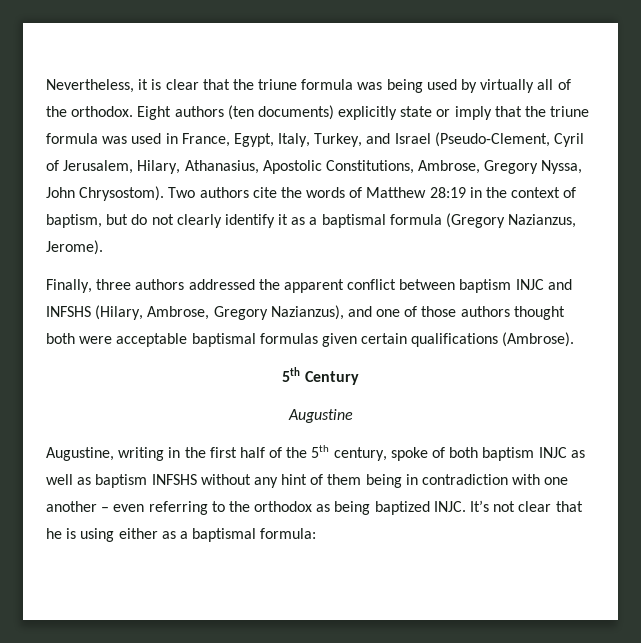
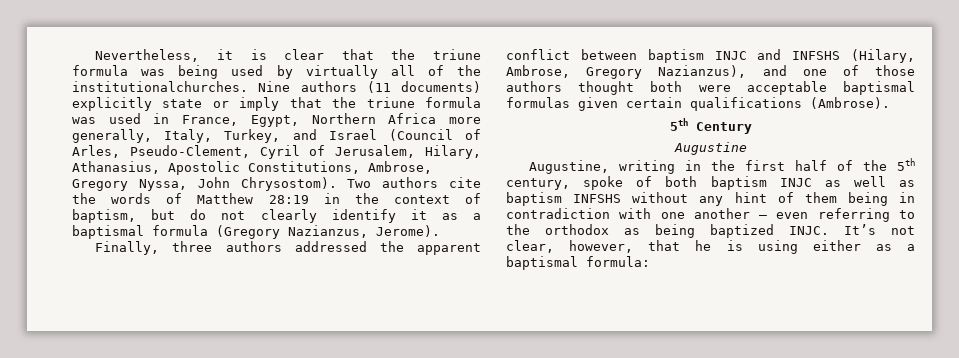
[71,105,254,120] orthodox. Eight authors (ten -> [72,81,391,93] institutionalchurches. Nine authors (11
[278,132,550,147] Italy, Turkey, and Israel (Pseudo-Clement, -> [311,113,482,124] [72,129,482,143] [72,145,250,158] Northern Africa more generally, Italy, Turkey, and Israel (Council of Arles, Pseudo-Clement,
[518,501,552,512] clear -> [506,240,634,253] clear, however,

